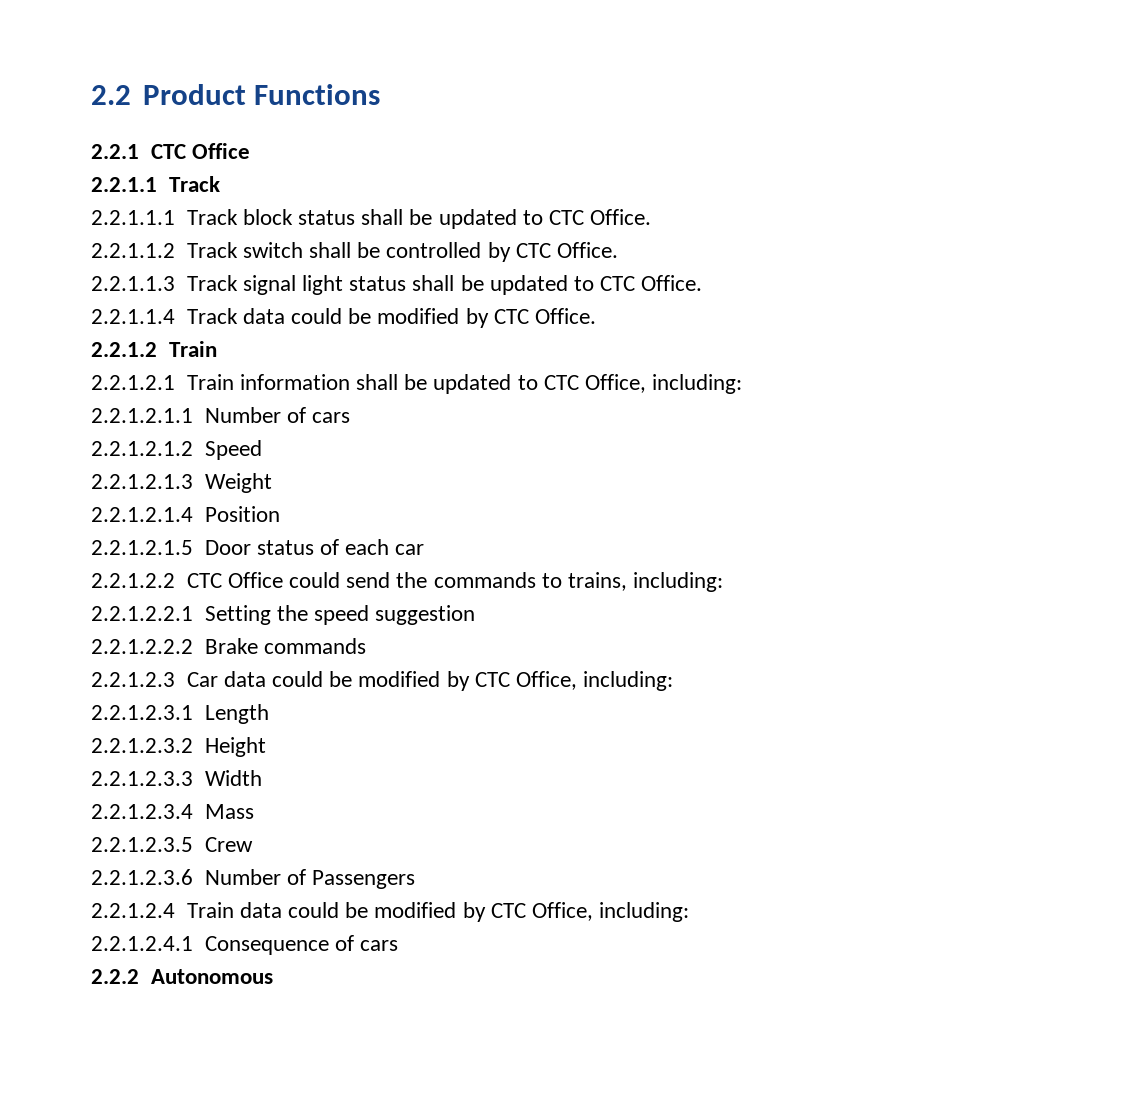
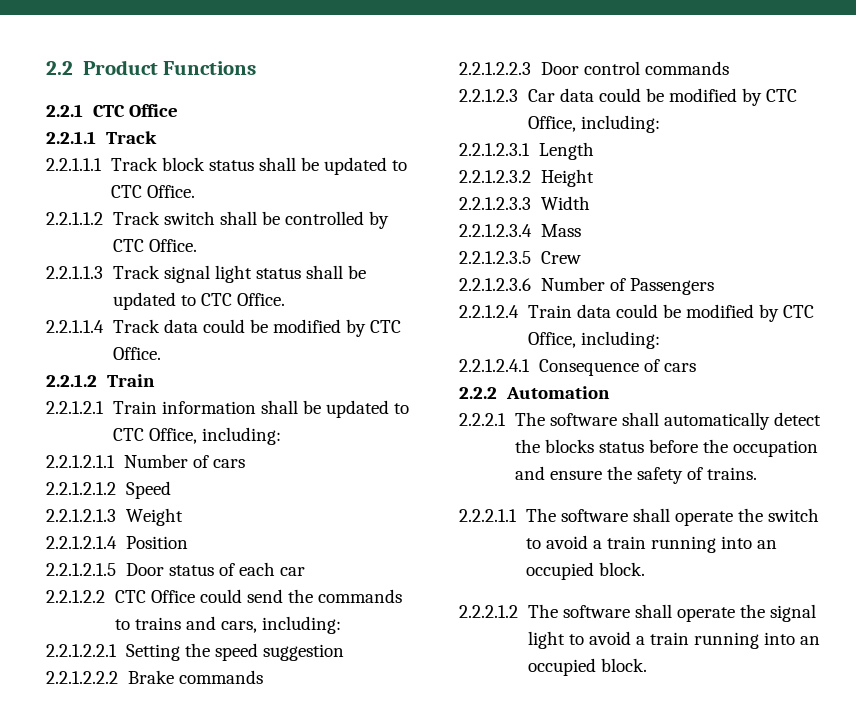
[567,572,627,591] trains, -> [134,616,257,633] trains and cars,
(366, 646) none -> [459,61,729,75] // 2.2.1.2.2.3 Door control commands
[150,969,273,984] Autonomous -> [505,386,610,399] [459,412,822,430] [514,439,819,457] [514,466,758,484] [459,508,820,526] [525,535,778,553] [525,562,645,580] [459,604,817,622] [527,631,821,649] [527,658,647,676] Automation // 2.2.2.1 The software shall automatically detect the blocks status before the occupation and ensure the safety of trains. // 2.2.2.1.1 The software shall operate the switch to avoid a train running into an occupied block. // 2.2.2.1.2 The software shall operate the signal light to avoid a train running into an occupied block.

